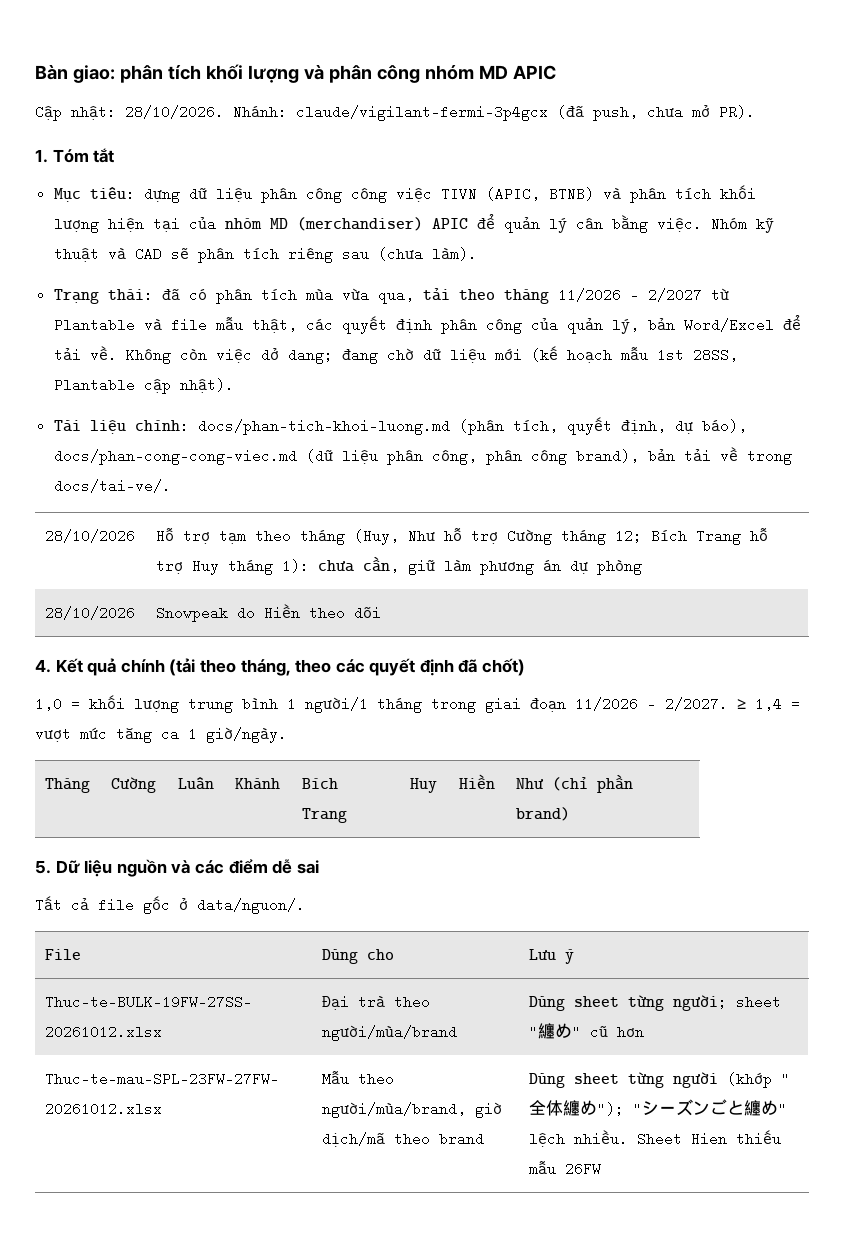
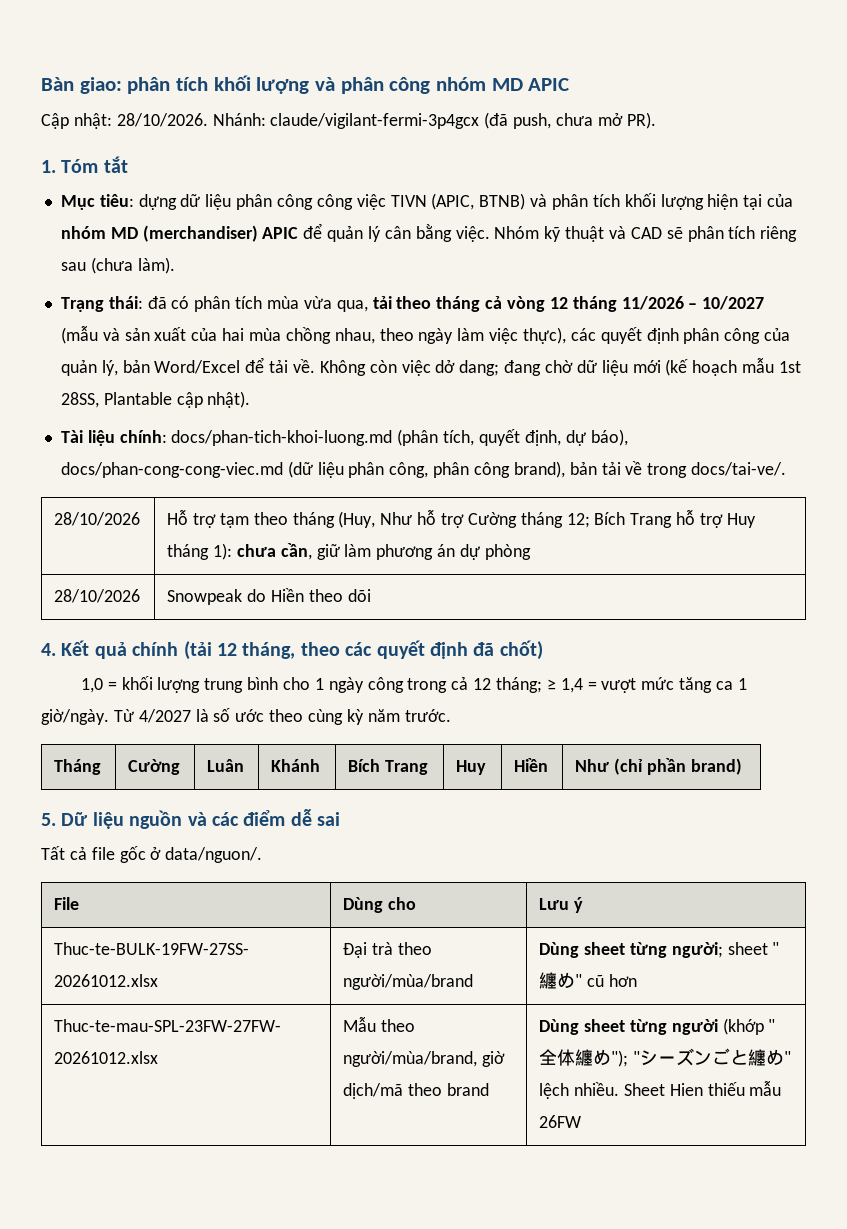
[557,288,729,302] [53,317,297,333] 11/2026 – 2/2027 từ Plantable và file mẫu thật, -> [485,296,765,312] [60,326,566,344] cả vòng 12 tháng 11/2026 – 10/2027 (mẫu và sản xuất của hai mùa chồng nhau, theo ngày làm việc thực),
[199,659,236,673] theo -> [217,643,237,656] 12
[287,697,728,713] 1 người/1 tháng trong giai đoạn 11/2026 – 2/2027. -> [282,677,543,693] cho 1 ngày công trong cả 12 tháng;
(287, 735) none -> [113,708,451,725] Từ 4/2027 là số ước theo cùng kỳ năm trước.

